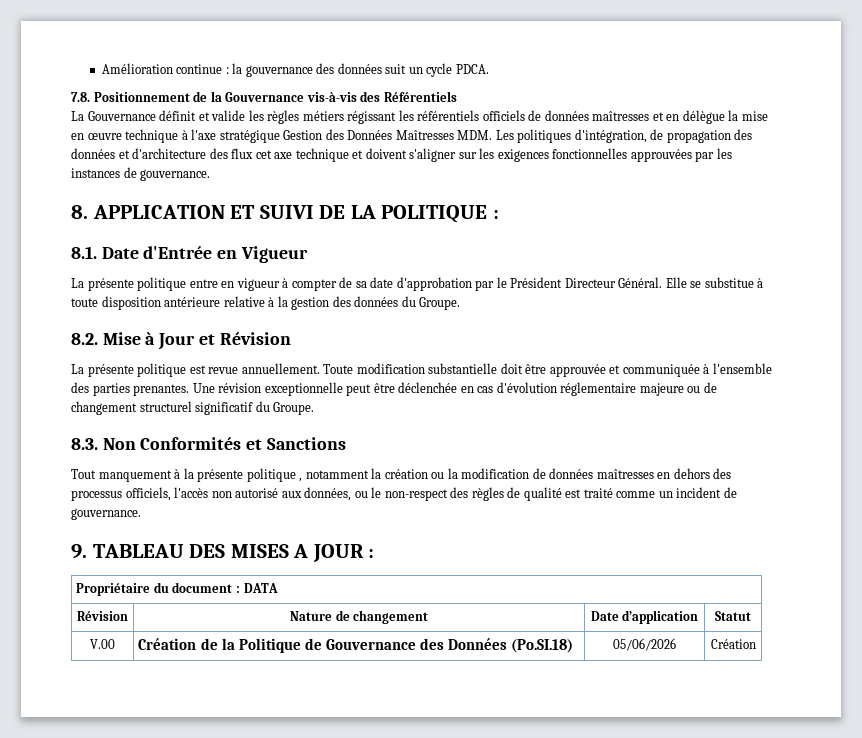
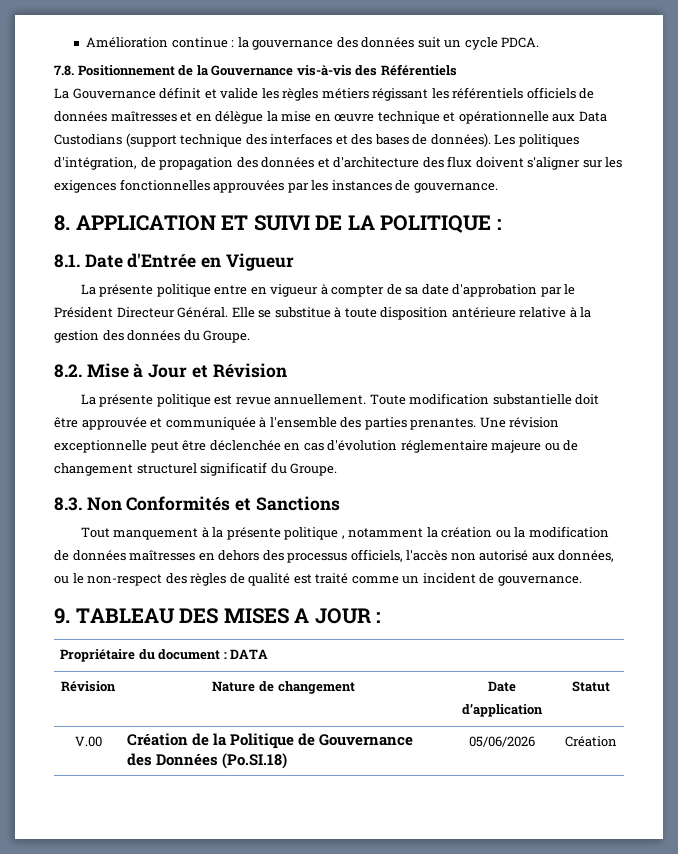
[181,129,493,143] à l'axe stratégique Gestion des Données Maîtresses MDM. -> [443,111,607,124] [54,133,491,147] et opérationnelle aux Data Custodians (support technique des interfaces et des bases de données).
[255,148,364,162] cet axe technique et -> (473, 162) none

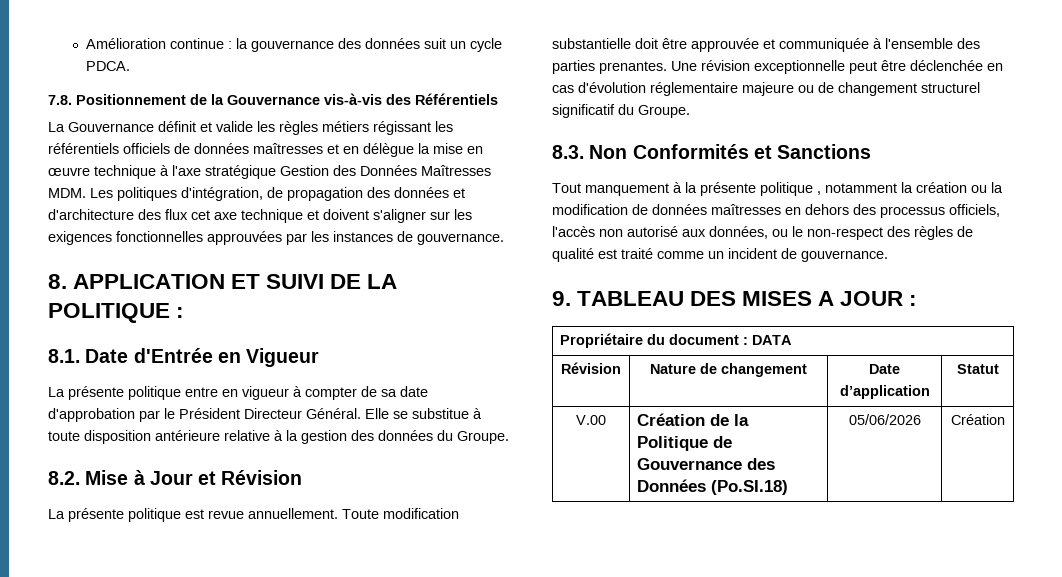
[443,111,607,124] [54,133,491,147] et opérationnelle aux Data Custodians (support technique des interfaces et des bases de données). -> [160,165,491,179] [48,188,86,198] à l'axe stratégique Gestion des Données Maîtresses MDM.
(473, 162) none -> [191,209,319,223] cet axe technique et

